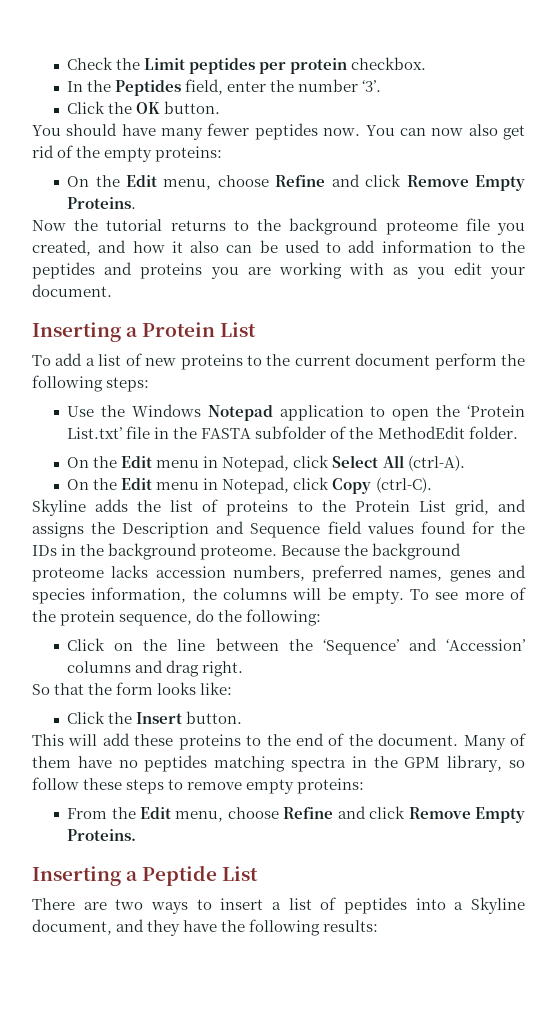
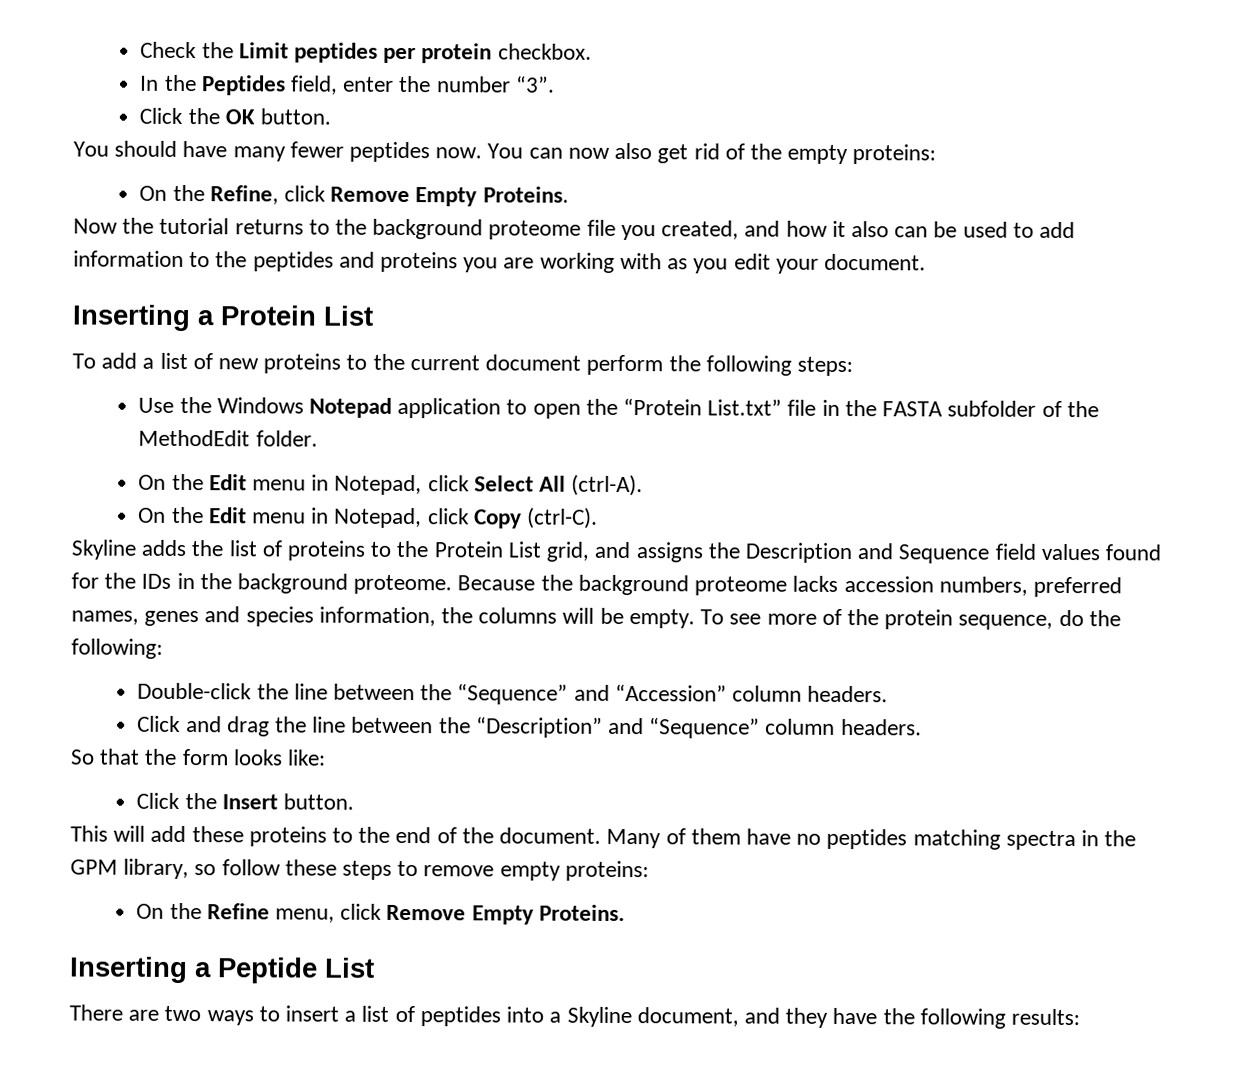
[362,80,382,92] ‘3’. -> [515,75,555,93] “3”.
[125,174,360,190] Edit menu, choose Refine and -> [209,185,279,205] Refine,
[467,405,526,417] [67,427,123,439] ‘Protein List.txt’ -> [623,397,783,416] “Protein List.txt”
[67,638,526,655] [67,660,244,677] Click on the line between the ‘Sequence’ and ‘Accession’ columns and drag right. -> [137,682,889,705] [137,715,922,739] Double-click the line between the “Sequence” and “Accession” column headers. // Click and drag the line between the “Description” and “Sequence” column headers.
[67,806,366,822] From the Edit menu, choose Refine and -> [136,902,335,923] On the Refine menu,

